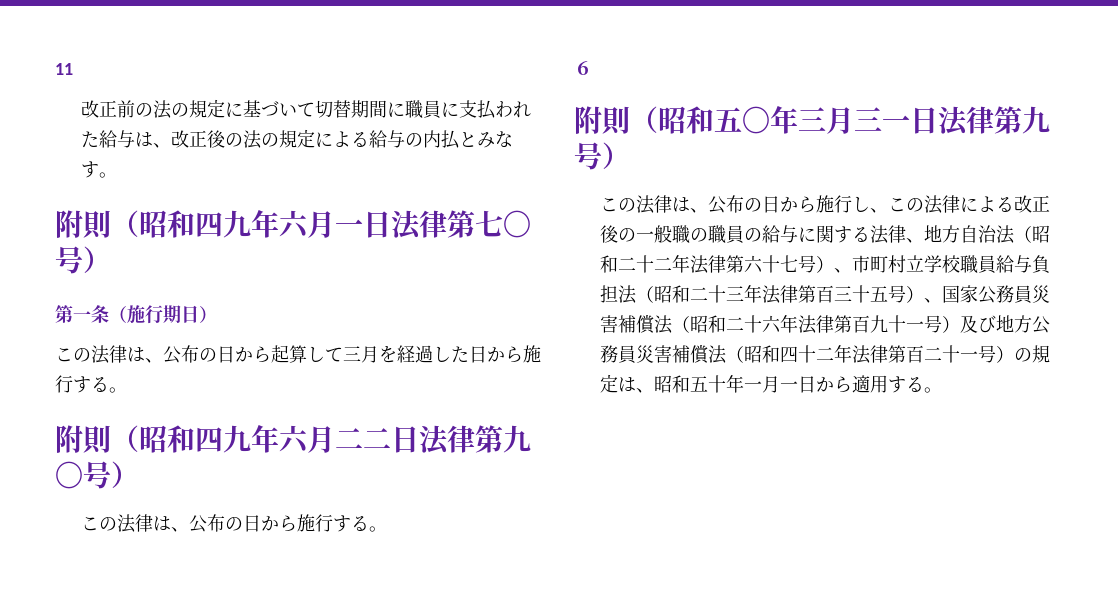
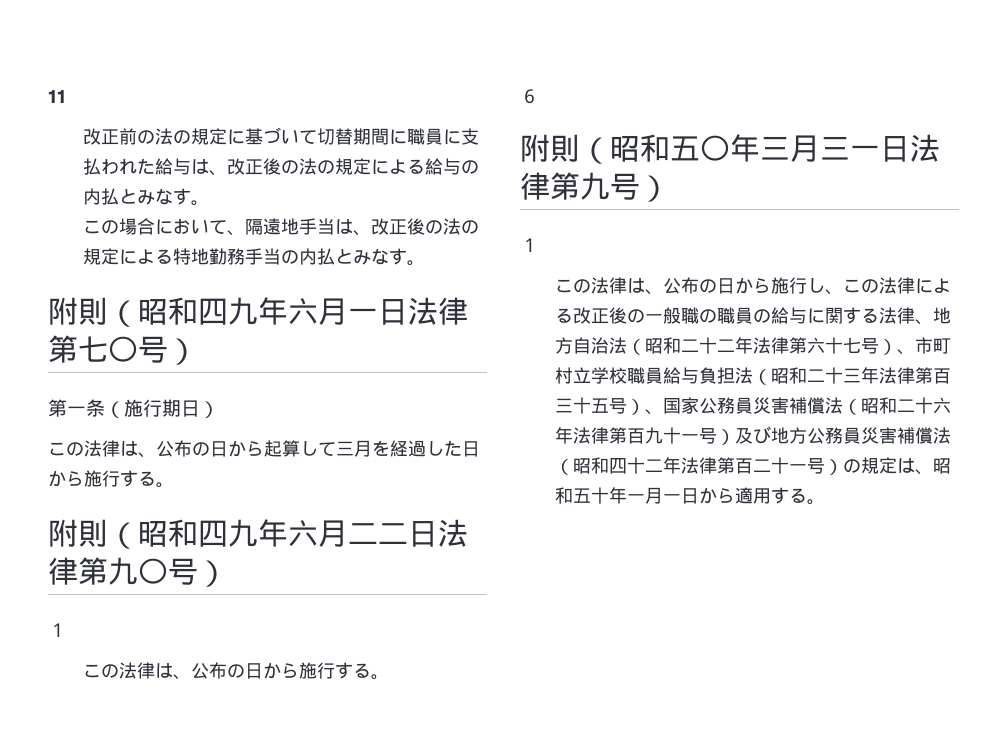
(117, 175) none -> [82,218,479,236] [82,248,425,266] // この場合において、隔遠地手当は、改正後の法の規定による特地勤務手当の内払とみなす。
(139, 474) none -> [48,623,67,637] // １
(630, 155) none -> [520,238,539,252] // １

